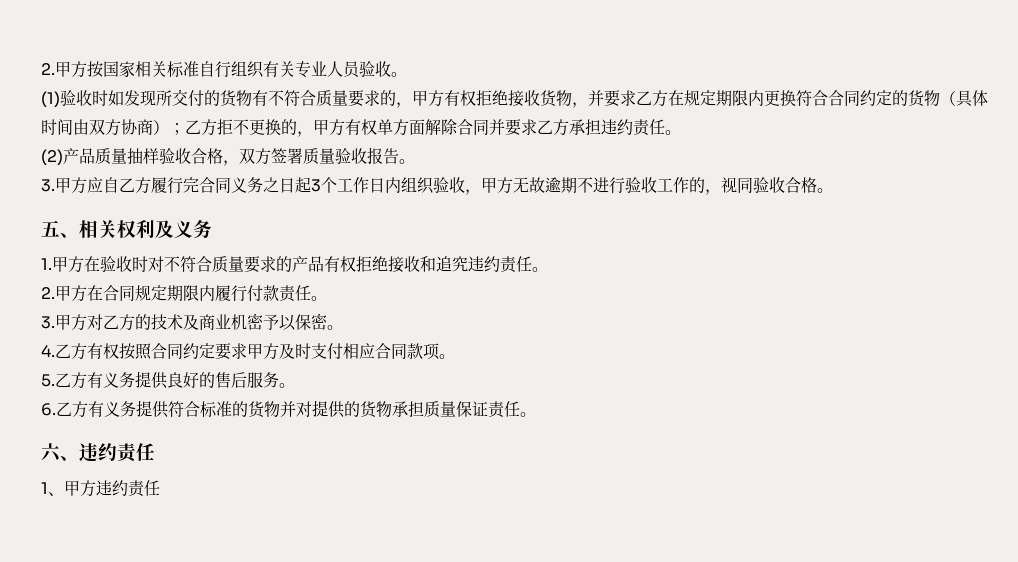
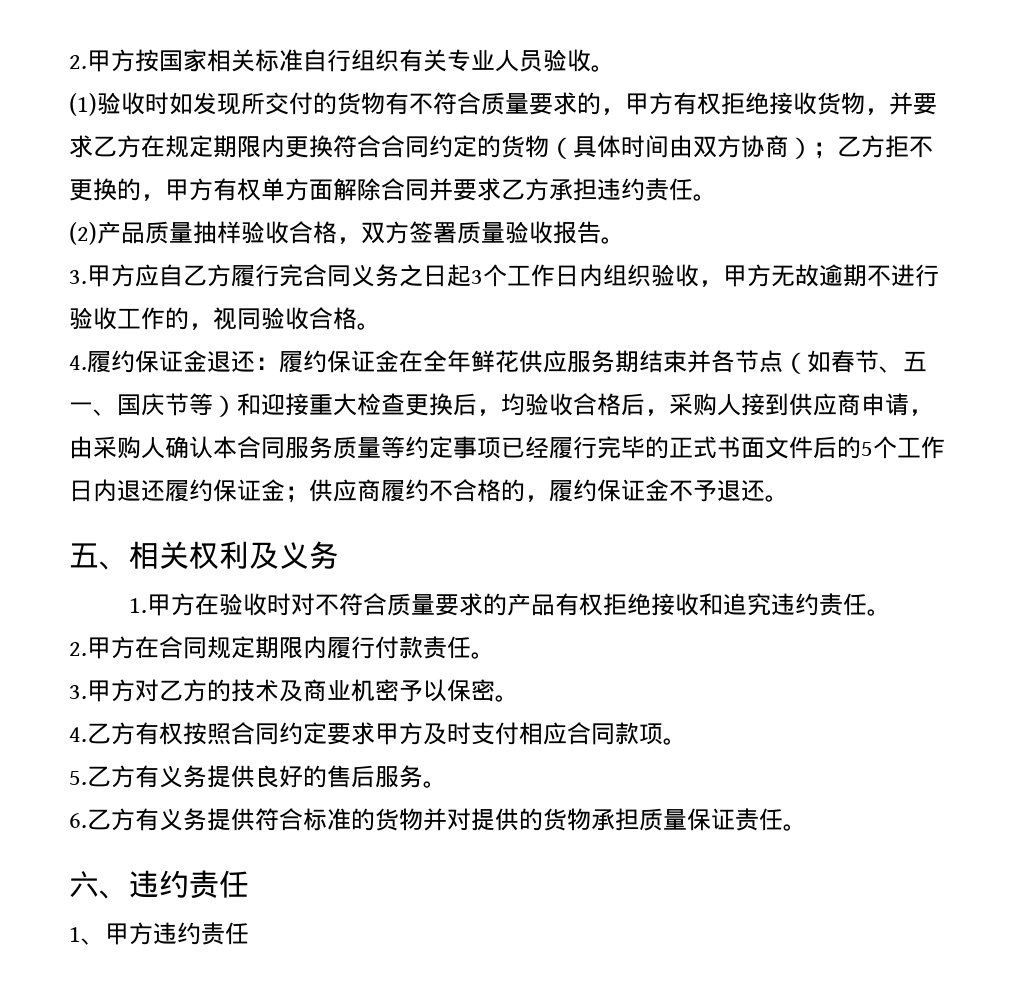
(833, 190) none -> [69,350,927,374] [69,393,933,417] [69,436,945,459] [69,479,789,503] // 4.履约保证金退还：履约保证金在全年鲜花供应服务期结束并各节点（如春节、五一、国庆节等）和迎接重大检查更换后，均验收合格后，采购人接到供应商申请，由采购人确认本合同服务质量等约定事项已经履行完毕的正式书面文件后的5个工作日内退还履约保证金；供应商履约不合格的，履约保证金不予退还。

